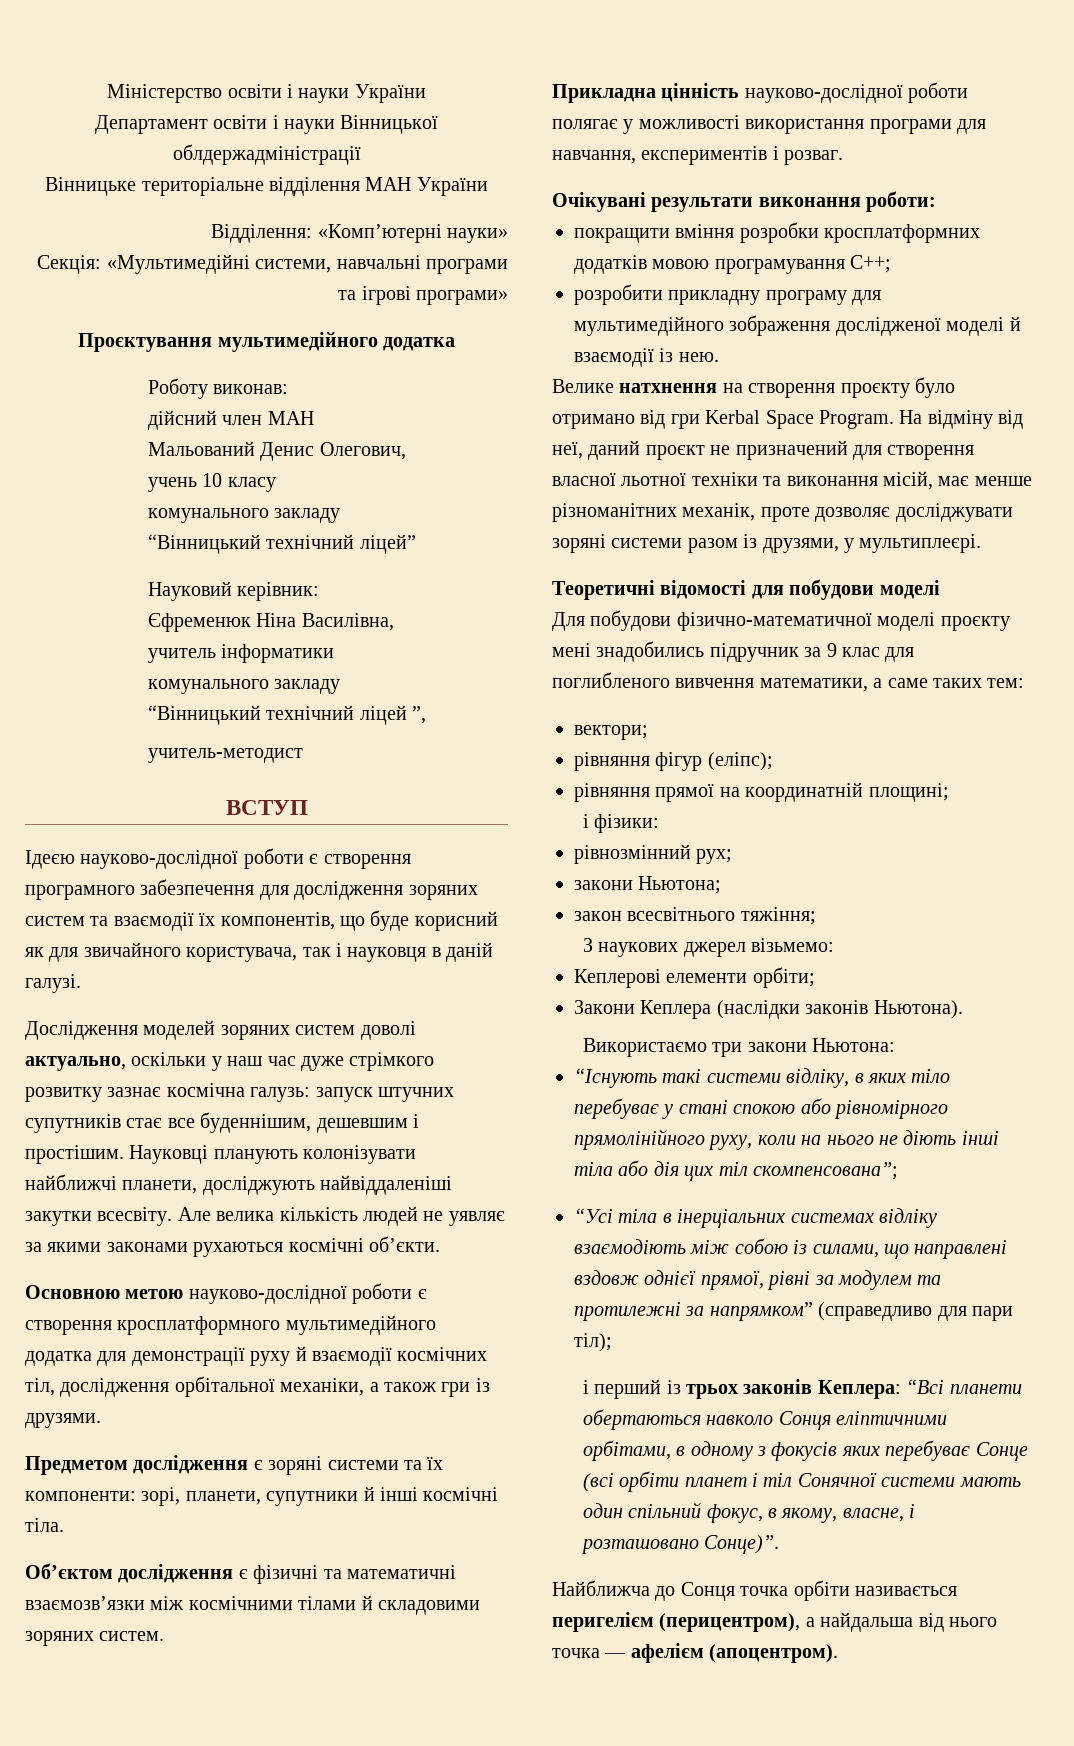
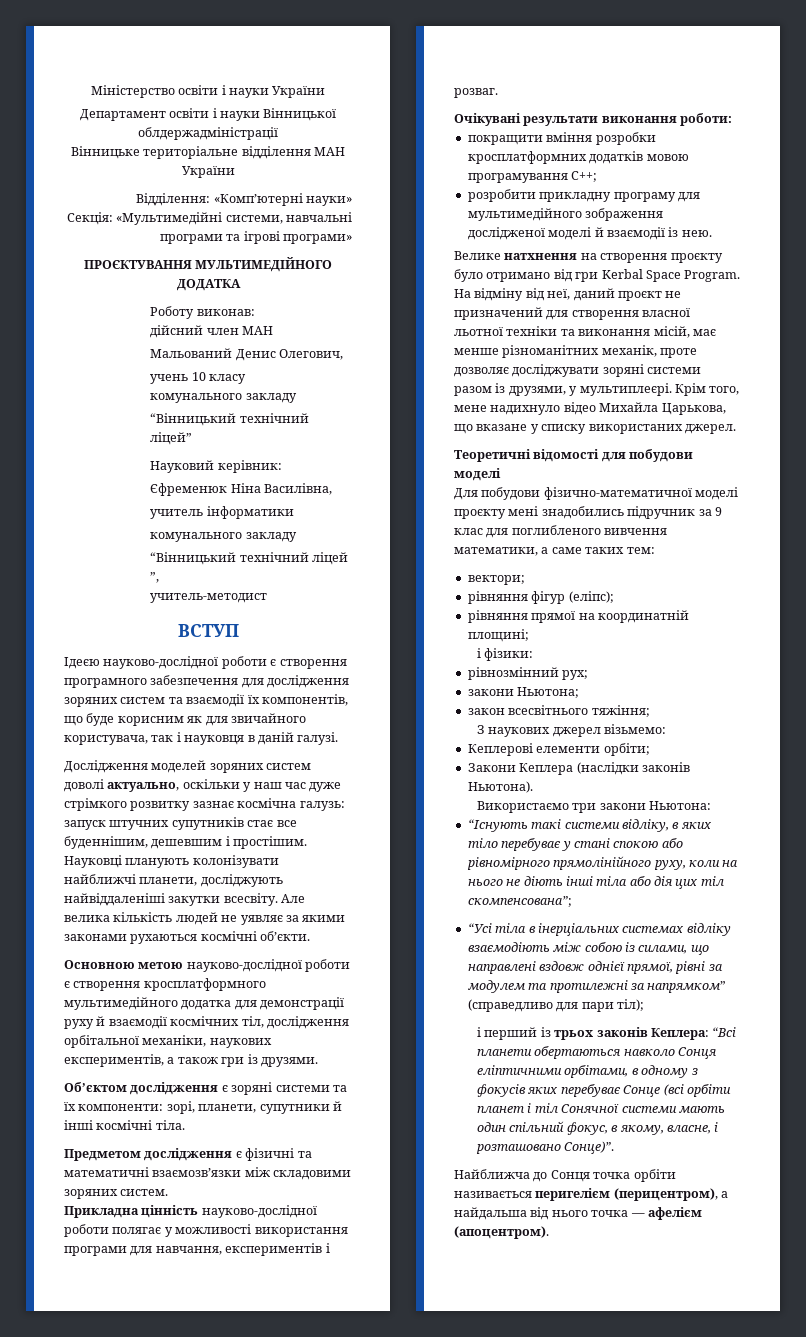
[78,332,455,352] Проєктування мультимедійного додатка -> [83,257,333,272] [176,279,241,291] ПРОЄКТУВАННЯ МУЛЬТИМЕДІЙНОГО ДОДАТКА
[414,911,498,931] корисний -> [117,716,184,726] корисним
(365, 1387) none -> [209,1038,272,1048] [64,1054,164,1067] наукових експериментів,
[25,1456,128,1475] Предметом -> [64,1082,127,1092] Об’єктом
[25,1563,113,1579] Об’єктом -> [64,1149,141,1161] Предметом
[188,1595,373,1610] космічними тілами й -> (270, 1172) none
(982, 543) none -> [674,383,740,396] [454,402,726,415] [454,424,736,434] Крім того, мене надихнуло відео Михайла Царькова, що вказане у списку використаних джерел.

